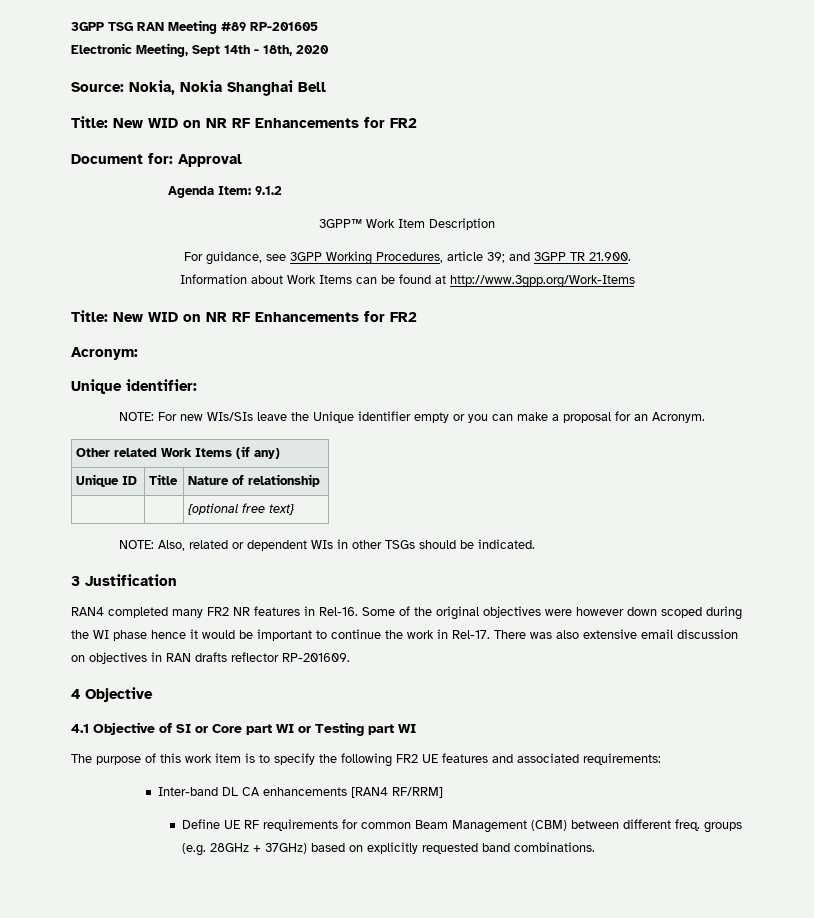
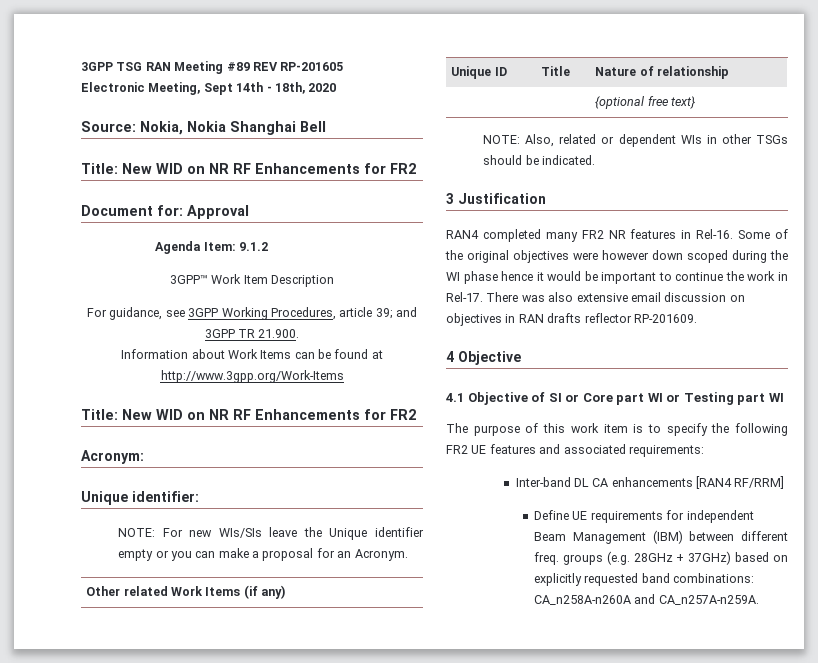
(246, 26) none -> [252,62,278,71] REV
[243,820,259,829] RF -> (588, 515) none
[360,822,411,829] common -> [686,510,754,523] independent
[530,820,567,831] (CBM) -> [652,530,683,544] (IBM)
[513,842,595,852] combinations. -> [673,573,755,583] [534,594,759,605] combinations: CA_n258A-n260A and CA_n257A-n259A.

